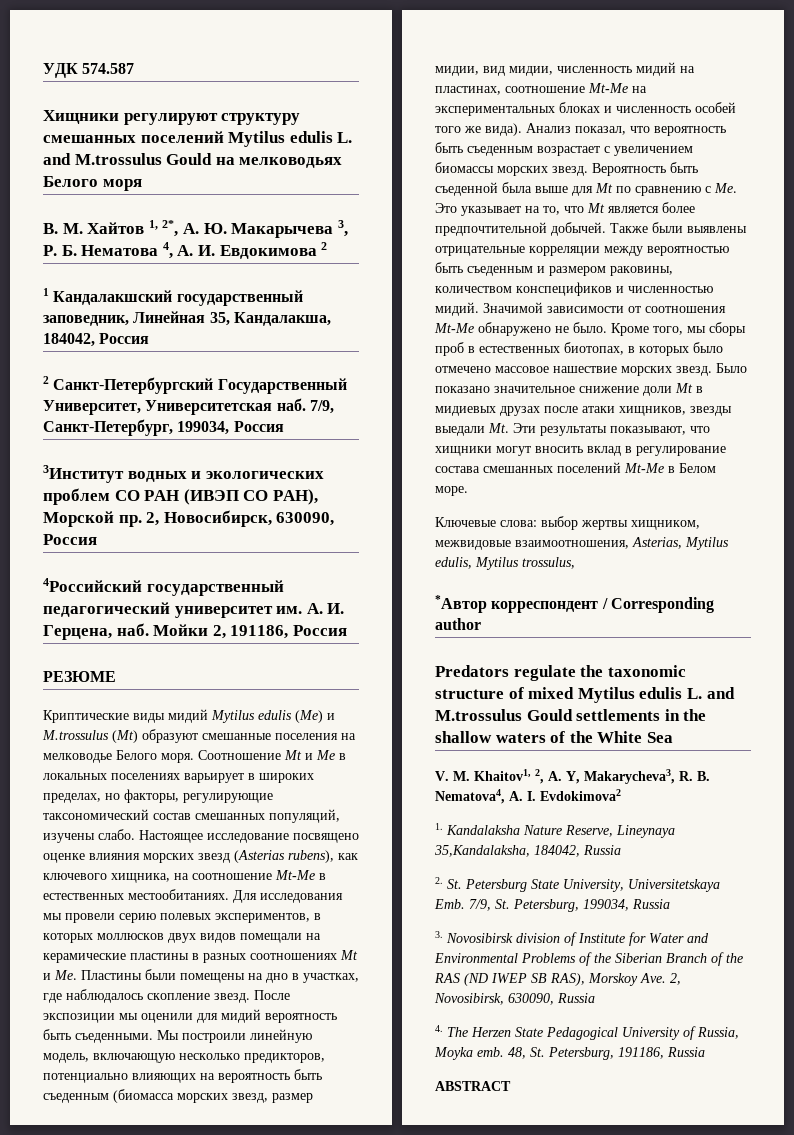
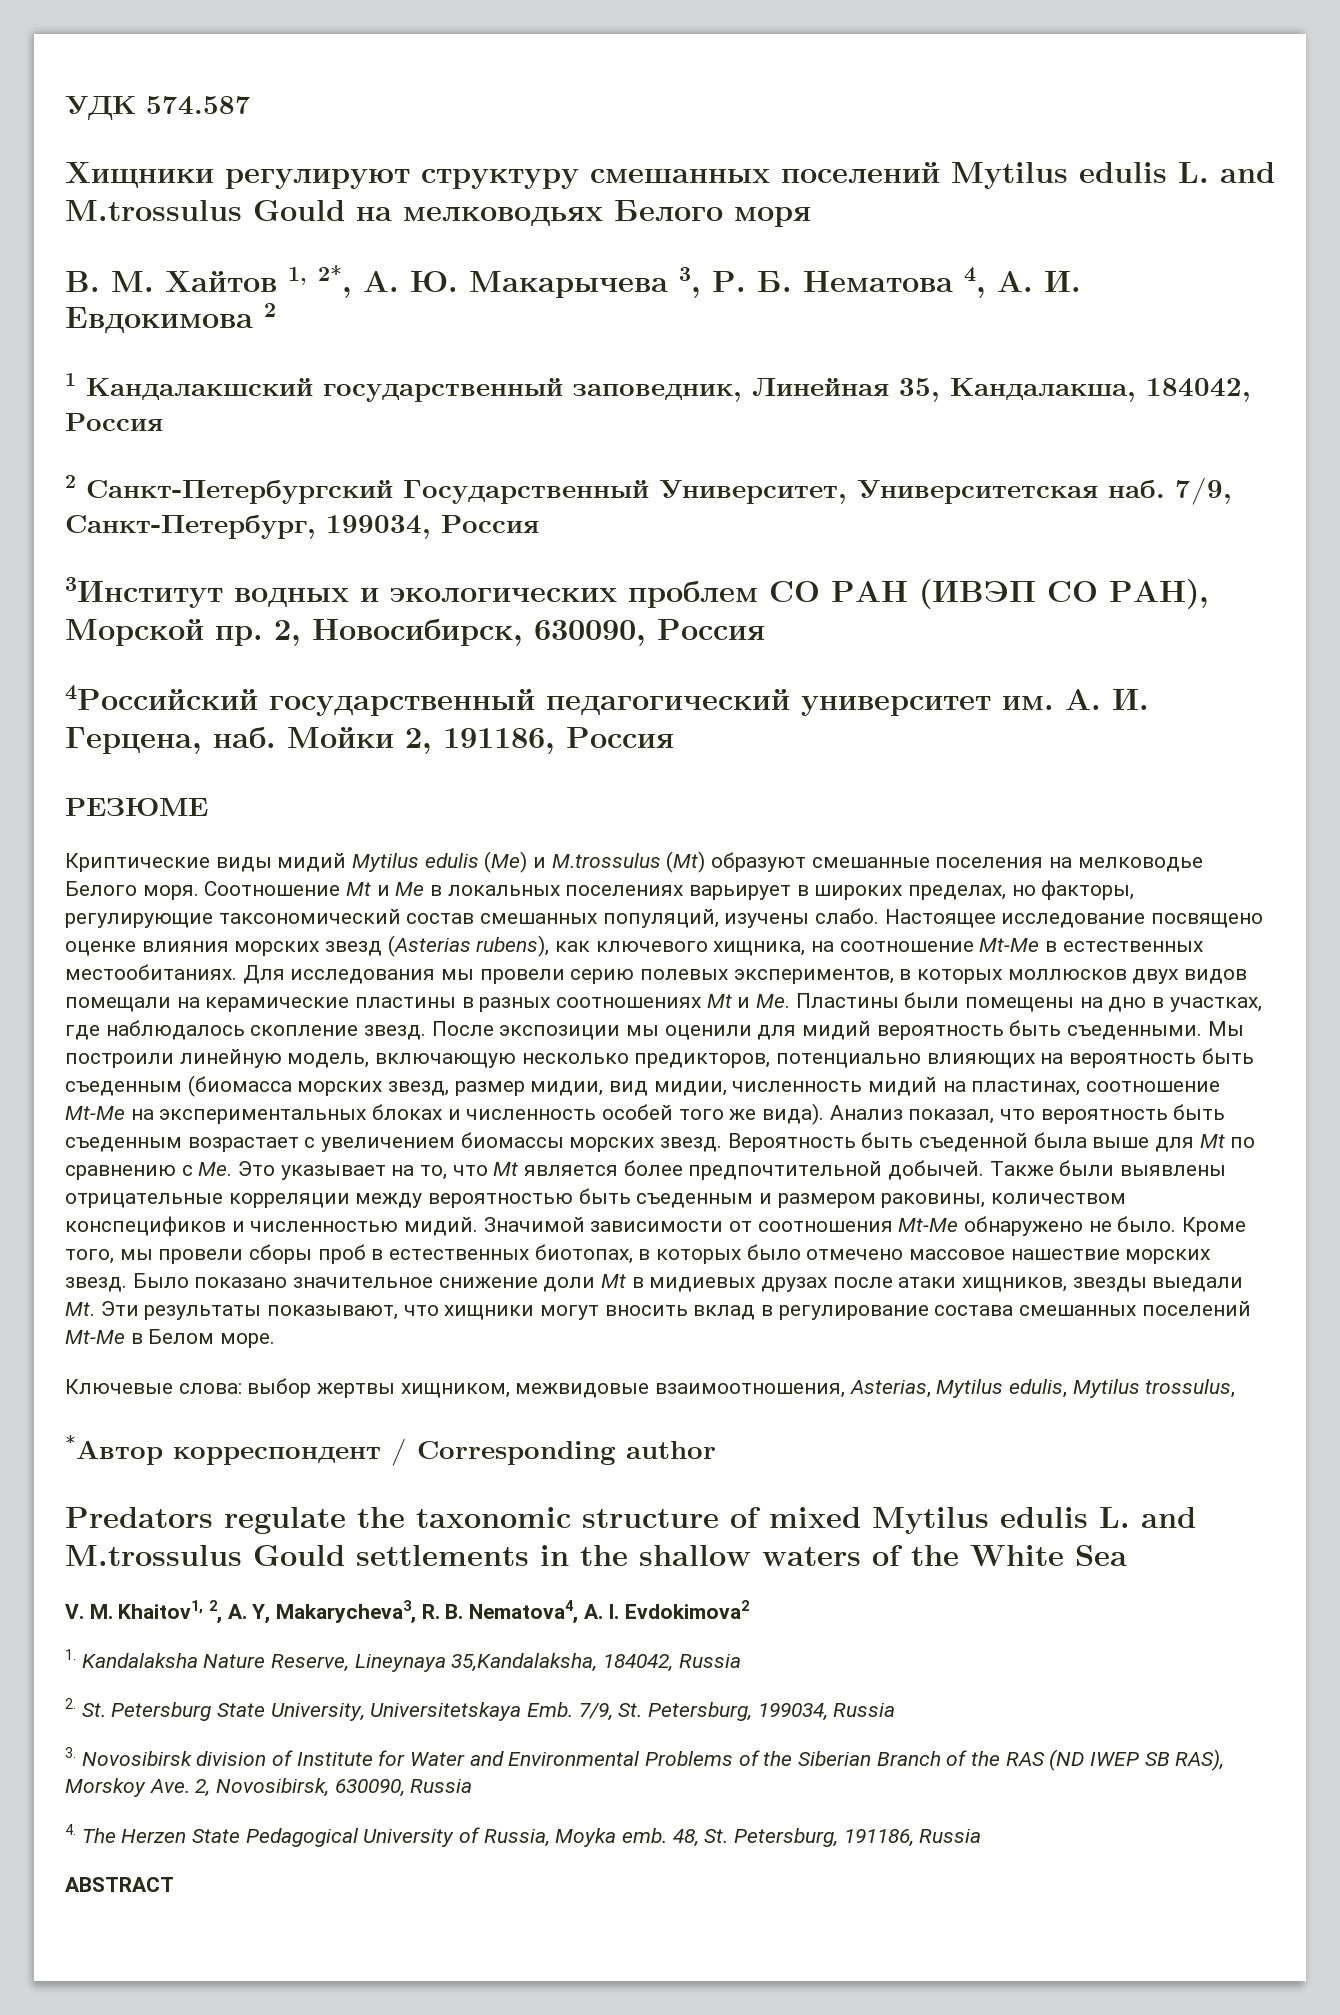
(706, 329) none -> [158,1249,244,1264] провели

